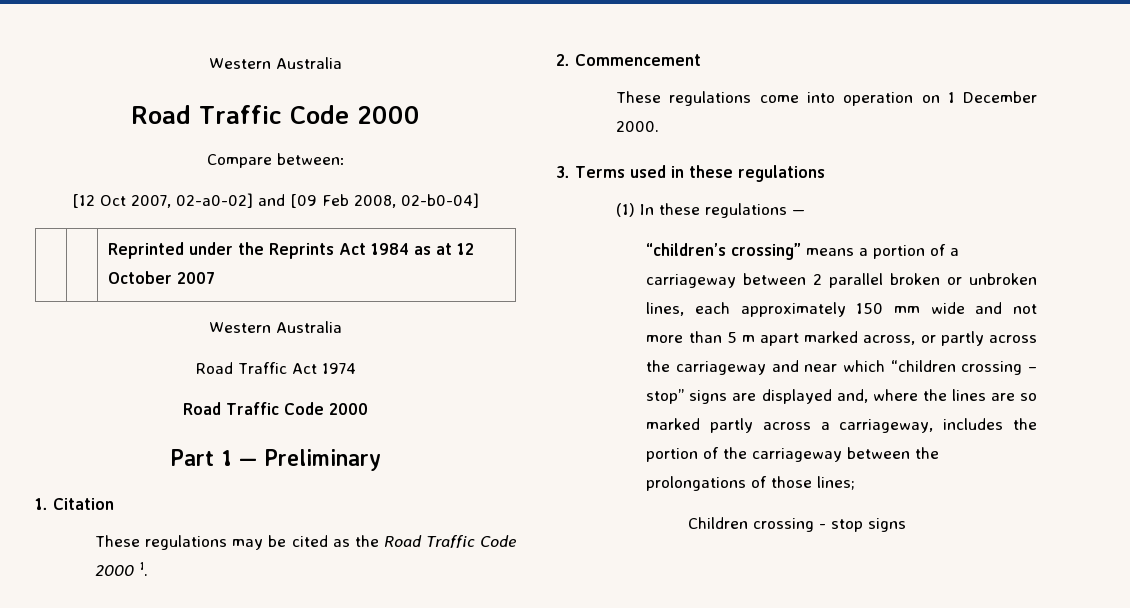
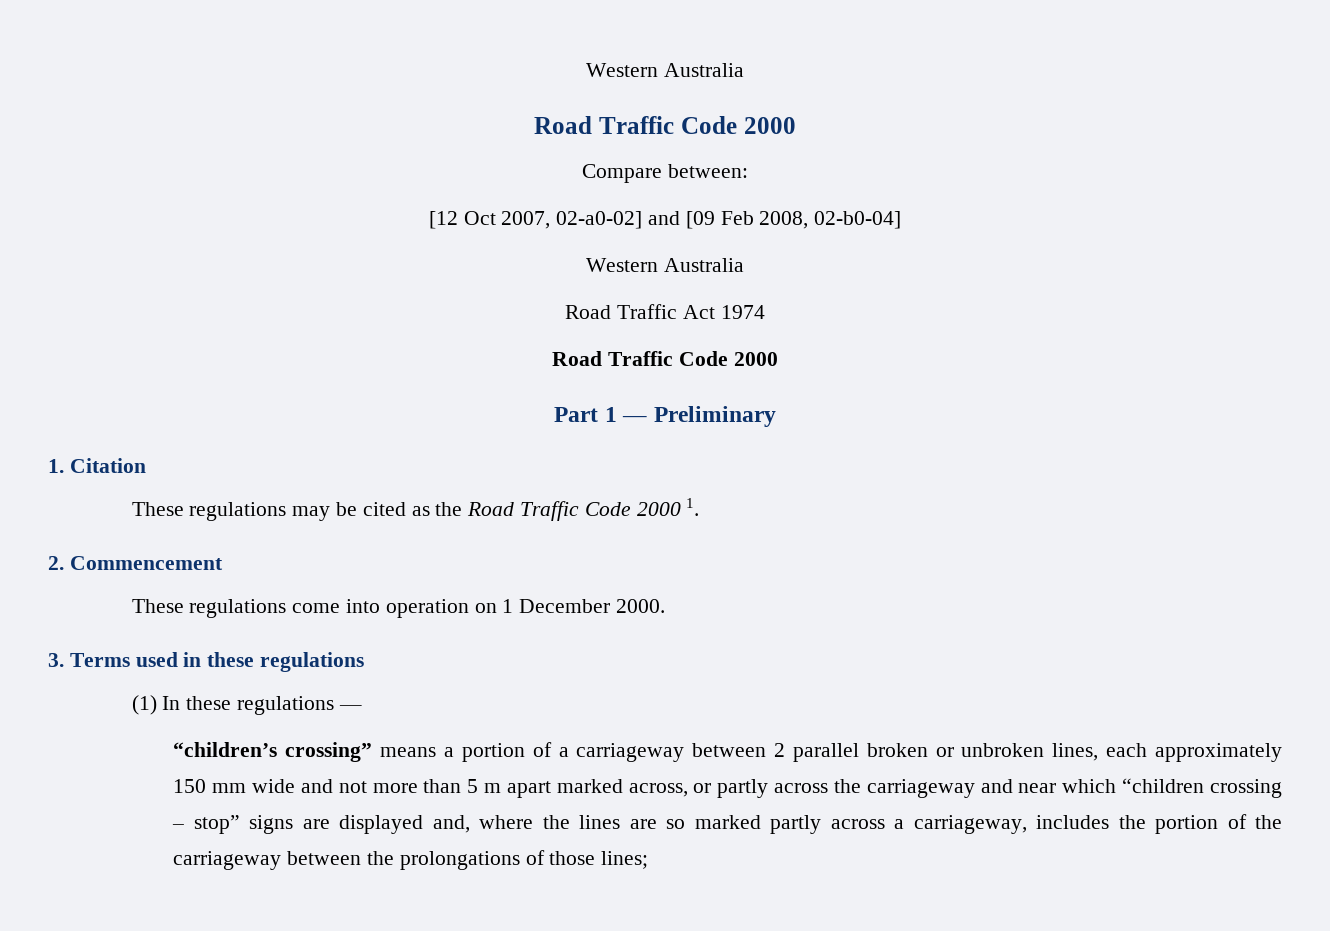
[108,242,475,259] [108,271,216,284] // | | Reprinted under the Reprints Act 1984 as at 12 October 2007 -> (902, 220) none
[687,517,906,532] // Children crossing - stop signs -> (649, 860) none

